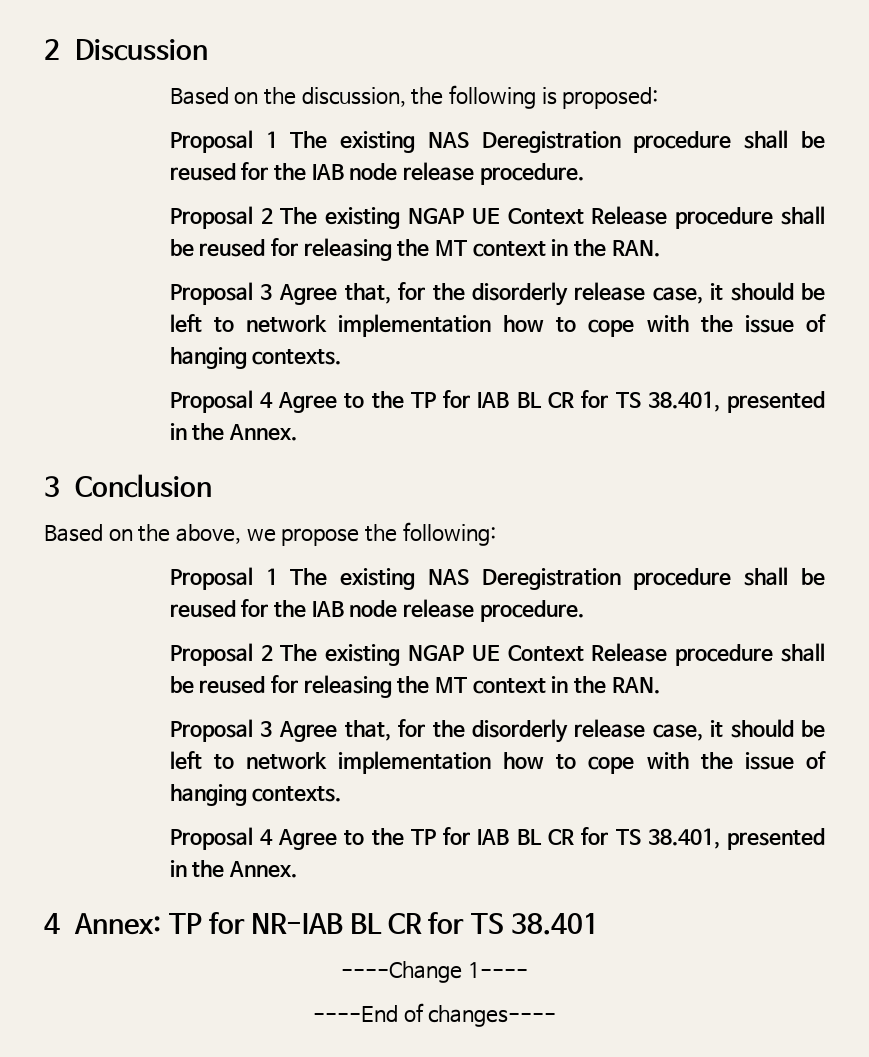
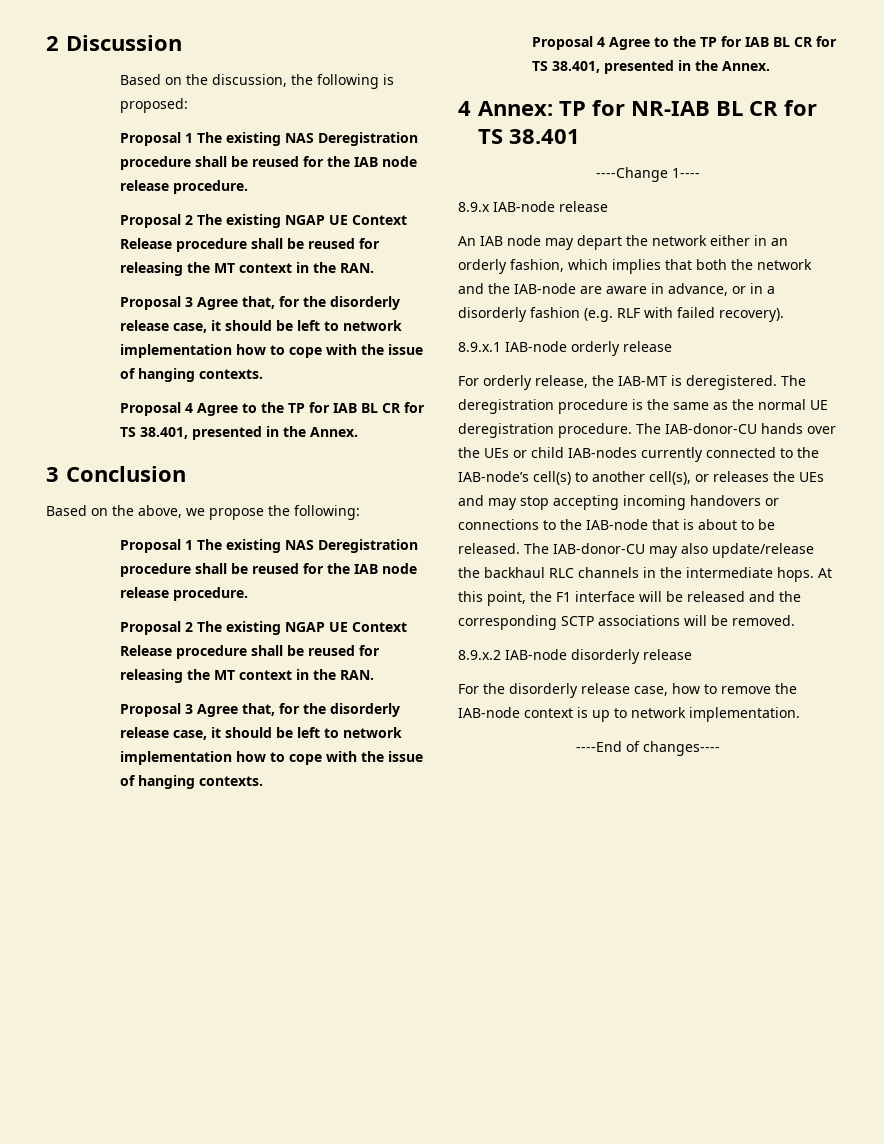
(528, 970) none -> [458,201,608,212] [458,235,788,250] [458,259,812,274] [458,283,775,296] [458,307,784,322] [458,341,672,356] [458,375,806,390] [458,399,828,414] [458,423,836,438] [458,447,819,462] [458,471,824,485] [458,495,779,510] [458,519,775,530] [458,543,814,558] [458,567,832,582] [458,591,801,606] [458,615,795,630] [458,649,692,664] [458,683,797,698] [458,707,800,722] // 8.9.x IAB-node release // An IAB node may depart the network either in an orderly fashion, which implies that both the network and the IAB-node are aware in advance, or in a disorderly fashion (e.g. RLF with failed recovery). // 8.9.x.1 IAB-node orderly release // For orderly release, the IAB-MT is deregistered. The deregistration procedure is the same as the normal UE deregistration procedure. The IAB-donor-CU hands over the UEs or child IAB-nodes currently connected to the IAB-node’s cell(s) to another cell(s), or releases the UEs and may stop accepting incoming handovers or connections to the IAB-node that is about to be released. The IAB-donor-CU may also update/release the backhaul RLC channels in the intermediate hops. At this point, the F1 interface will be released and the corresponding SCTP associations will be removed. // 8.9.x.2 IAB-node disorderly release // For the disorderly release case, how to remove the IAB-node context is up to network implementation.

